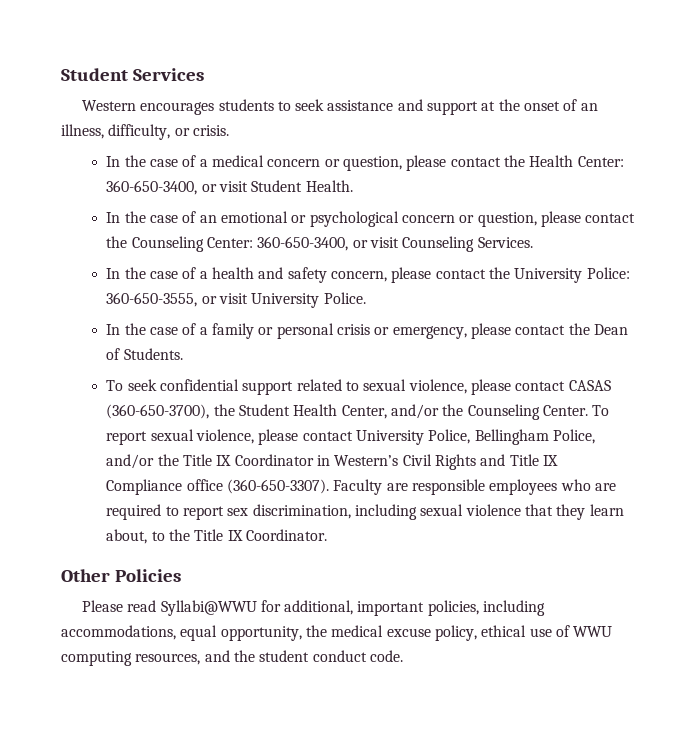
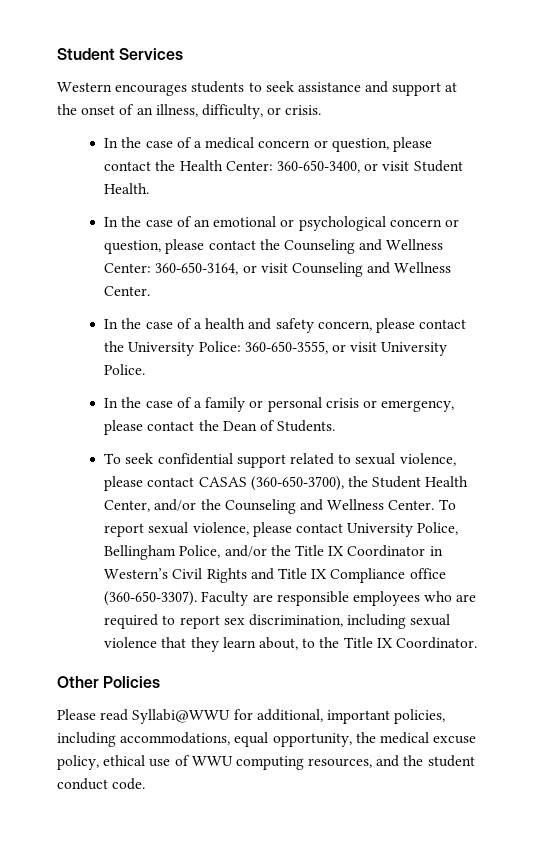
[207,236,533,252] Center: 360-650-3400, or visit Counseling Services. -> [359,239,444,251] [104,262,452,277] [104,286,151,296] and Wellness Center: 360-650-3164, or visit Counseling and Wellness Center.
(540, 412) none -> [300,499,385,511] and Wellness

